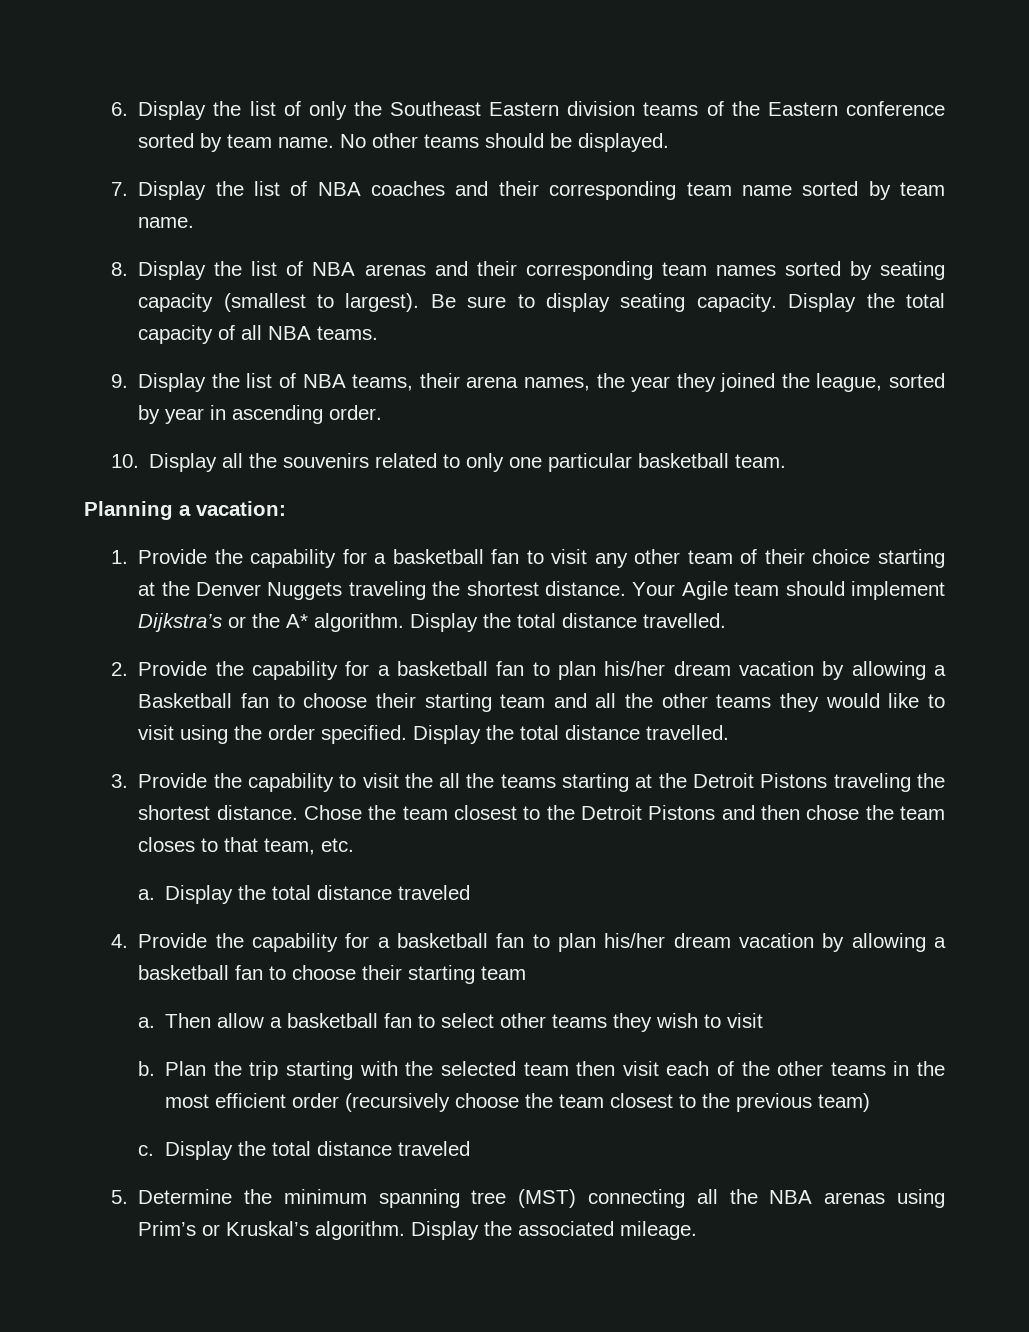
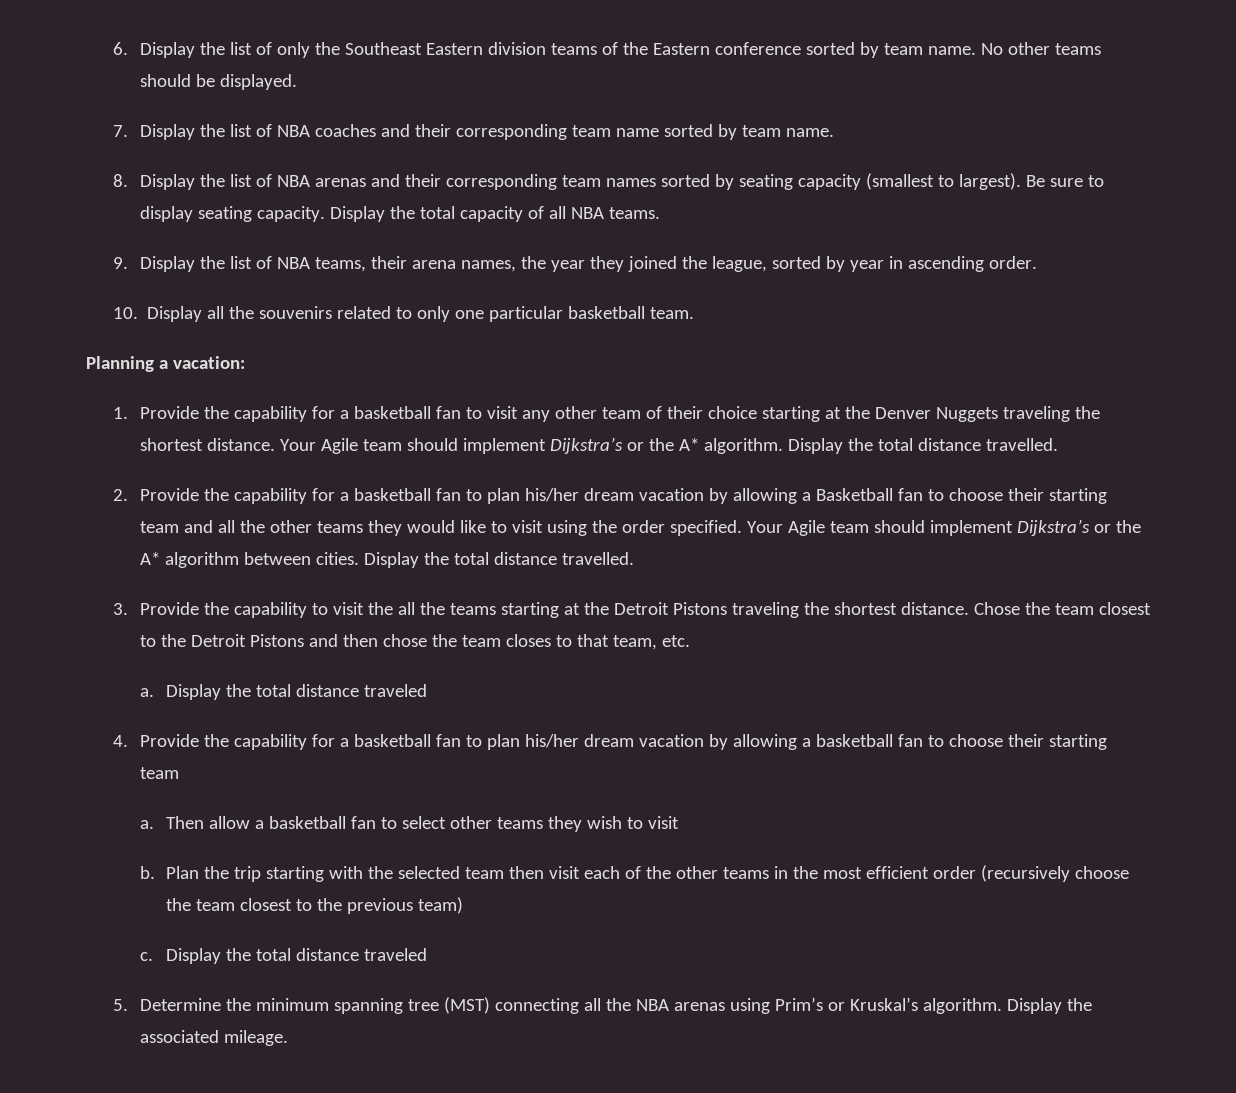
(408, 734) none -> [746,519,1141,536] [139,552,359,568] Your Agile team should implement Dijkstra’s or the A* algorithm between cities.

